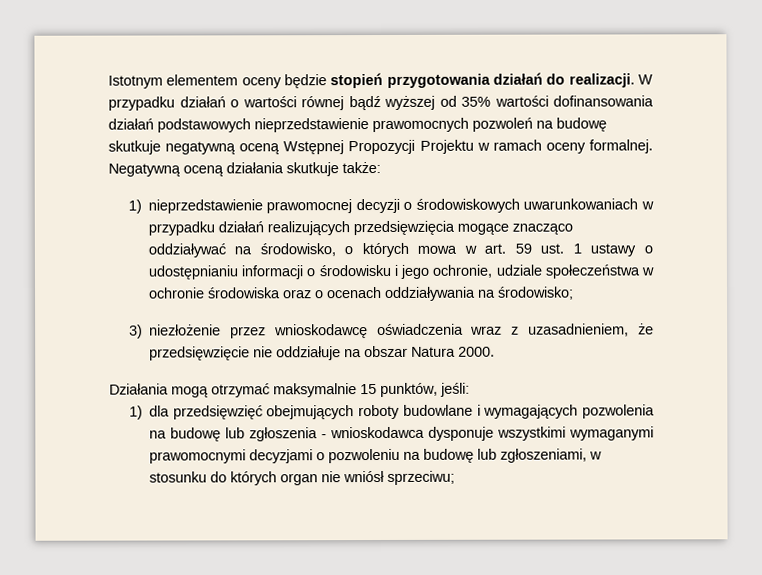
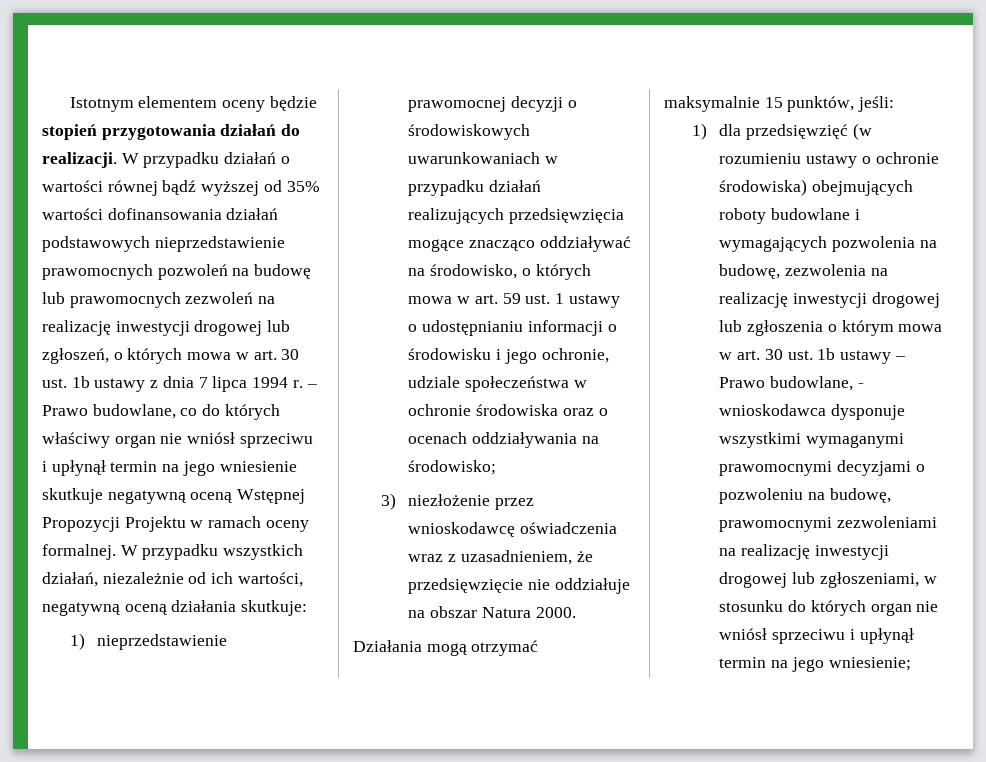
(607, 124) none -> [42,292,276,308] [42,320,291,336] [42,348,300,364] [42,376,317,392] [42,404,280,420] [42,432,313,448] [42,460,297,476] lub prawomocnych zezwoleń na realizację inwestycji drogowej lub zgłoszeń, o których mowa w art. 30 ust. 1b ustawy z dnia 7 lipca 1994 r. – Prawo budowlane, co do których właściwy organ nie wniósł sprzeciwu i upłynął termin na jego wniesienie
[108,162,381,177] Negatywną oceną działania skutkuje także: -> [120,544,304,560] [42,572,303,587] [42,600,308,616] W przypadku wszystkich działań, niezależnie od ich wartości, negatywną oceną działania skutkuje:
(263, 412) none -> [852,123,872,140] [719,152,939,168] [719,179,808,196] (w rozumieniu ustawy o ochronie środowiska)
[169,427,318,442] budowę lub zgłoszenia -> [719,264,888,279] [719,292,940,308] [719,320,943,336] [719,348,905,364] [719,376,854,391] budowę, zezwolenia na realizację inwestycji drogowej lub zgłoszenia o którym mowa w art. 30 ust. 1b ustawy – Prawo budowlane,
[422,448,474,463] budowę -> [829,488,891,503] [719,516,938,532] [719,544,889,560] [719,572,788,588] budowę, prawomocnymi zezwoleniami na realizację inwestycji drogowej
[386,470,455,485] sprzeciwu; -> [772,628,914,644] [719,657,911,672] sprzeciwu i upłynął termin na jego wniesienie;

